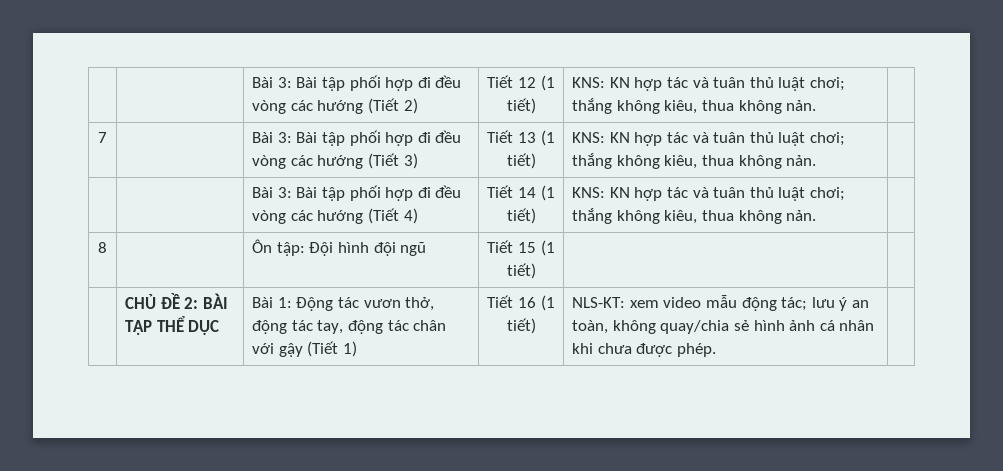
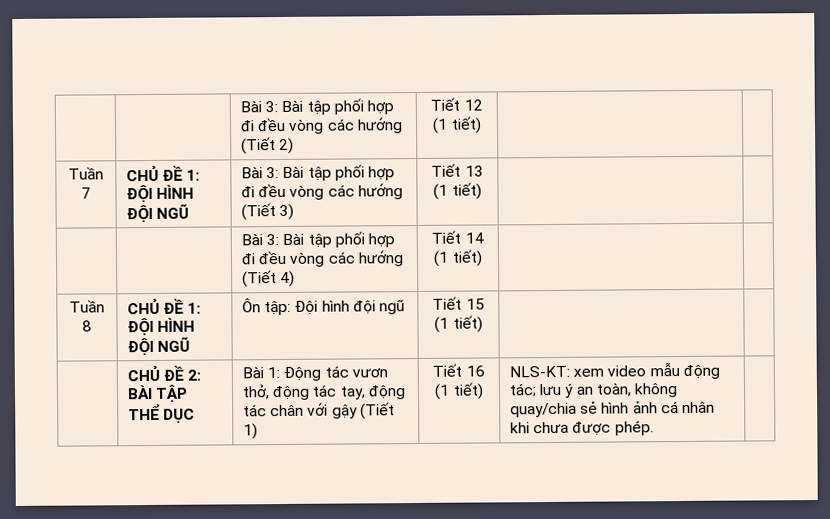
[572,77,845,91] [572,98,817,114] [98,132,107,143] KNS: KN hợp tác và tuân thủ luật chơi; thắng không kiêu, thua không nản. | // 7 | -> [68,167,104,180] [81,187,91,199] [126,165,201,182] [126,184,195,203] [126,203,190,223] | // Tuần 7 | CHỦ ĐỀ 1: ĐỘI HÌNH ĐỘI NGŨ
[572,132,845,146] [572,153,817,169] KNS: KN hợp tác và tuân thủ luật chơi; thắng không kiêu, thua không nản. -> (482, 191) none
[572,187,845,201] [572,208,817,224] [98,242,107,253] KNS: KN hợp tác và tuân thủ luật chơi; thắng không kiêu, thua không nản. | // 8 | -> [69,300,105,313] [82,320,92,332] [127,298,202,315] [127,317,196,336] [127,336,191,356] | // Tuần 8 | CHỦ ĐỀ 1: ĐỘI HÌNH ĐỘI NGŨ

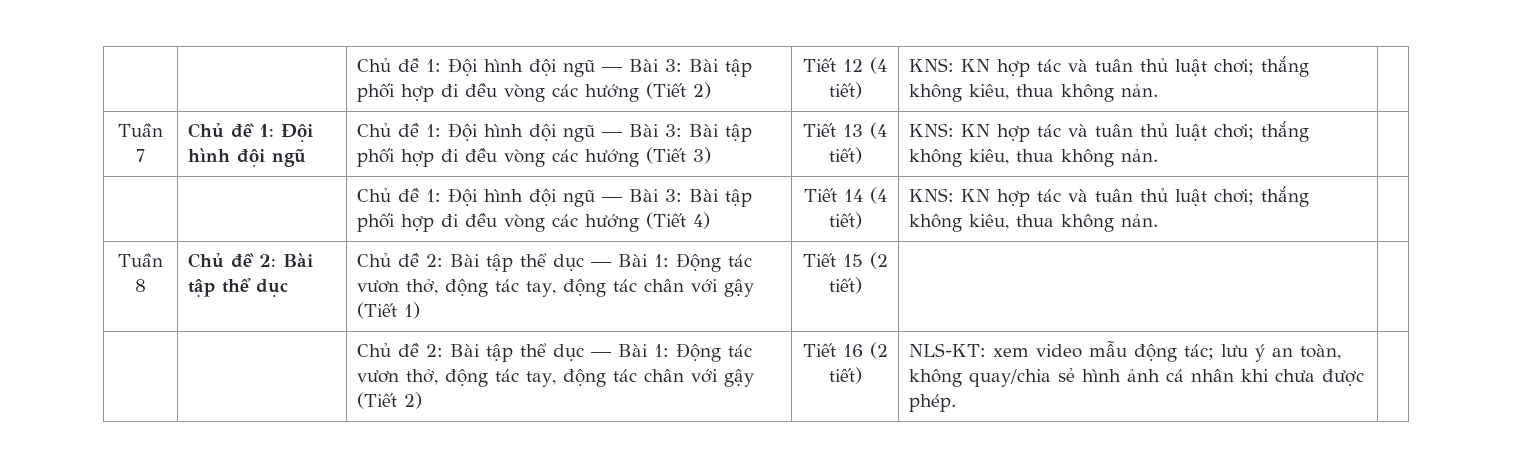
(240, 106) | | -> [357,58,624,77] | | Chủ đề 1: Đội hình đội ngũ —
[432,116,482,134] [68,167,104,180] [81,187,91,199] [126,165,201,182] [126,184,195,203] [126,203,190,223] (1 tiết) | | // Tuần 7 | CHỦ ĐỀ 1: ĐỘI HÌNH ĐỘI NGŨ | -> [870,57,887,74] [828,82,862,99] [909,56,1310,77] [909,84,1159,102] [118,123,164,137] [136,149,145,162] [188,123,314,142] [188,148,307,167] [357,123,624,142] (4 tiết) | KNS: KN hợp tác và tuân thủ luật chơi; thắng không kiêu, thua không nản. | // Tuần 7 | Chủ đề 1: Đội hình đội ngũ | Chủ đề 1: Đội hình đội ngũ —
[433,182,482,200] (1 tiết) | | // | | -> [870,122,887,139] [828,147,862,164] [909,121,1310,142] [909,149,1159,167] [357,188,624,207] (4 tiết) | KNS: KN hợp tác và tuân thủ luật chơi; thắng không kiêu, thua không nản. | // | | Chủ đề 1: Đội hình đội ngũ —
[433,249,483,267] [69,300,105,313] [82,320,92,332] [127,298,202,315] [127,317,196,336] [127,336,191,356] [242,298,406,316] [432,296,485,310] [434,315,483,333] [127,365,202,382] [127,384,189,402] [128,403,196,423] (1 tiết) | | // Tuần 8 | CHỦ ĐỀ 1: ĐỘI HÌNH ĐỘI NGŨ | Ôn tập: Đội hình đội ngũ | Tiết 15 (1 tiết) | | // | CHỦ ĐỀ 2: BÀI TẬP THỂ DỤC | -> [869,187,887,204] [828,212,862,229] [909,186,1310,207] [909,214,1159,232] [118,253,164,267] [135,279,146,292] [188,253,314,268] [188,278,289,297] [357,253,613,272] (4 tiết) | KNS: KN hợp tác và tuân thủ luật chơi; thắng không kiêu, thua không nản. | // Tuần 8 | Chủ đề 2: Bài tập thể dục | Chủ đề 2: Bài tập thể dục —
(259, 431) none -> [802,252,888,269] [828,277,862,294] [357,343,753,362] [357,369,755,387] [357,392,423,409] | Tiết 15 (2 tiết) | | // | | Chủ đề 2: Bài tập thể dục — Bài 1: Động tác vươn thở, động tác tay, động tác chân với gậy (Tiết 2)
[434,383,451,400] (1 -> [869,342,888,359] (2

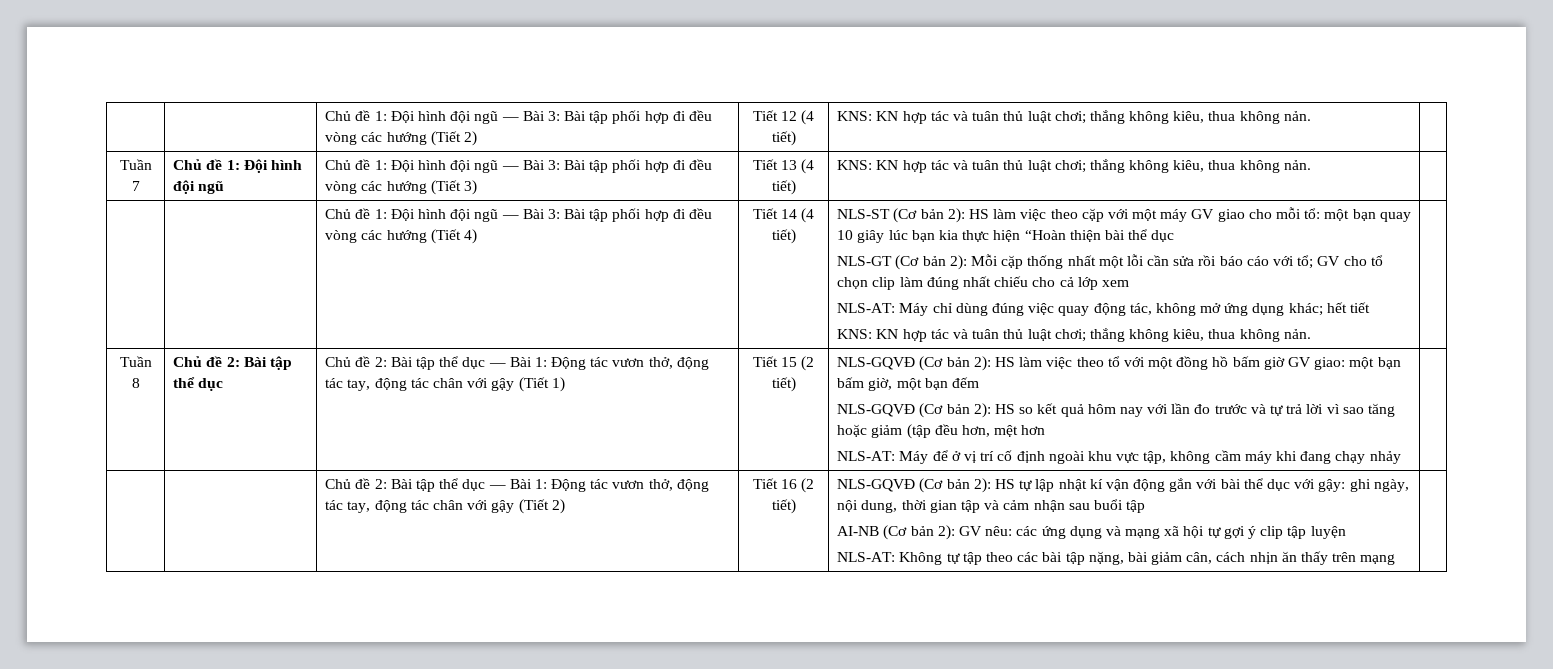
(862, 220) none -> [837,207,1411,223] [837,229,1175,243] [837,254,1383,270] [837,276,1129,290] [837,302,1370,316] NLS-ST (Cơ bản 2): HS làm việc theo cặp với một máy GV giao cho mỗi tổ: một bạn quay 10 giây lúc bạn kia thực hiện “Hoàn thiện bài thể dục // NLS-GT (Cơ bản 2): Mỗi cặp thống nhất một lỗi cần sửa rồi báo cáo với tổ; GV cho tổ chọn clip làm đúng nhất chiếu cho cả lớp xem // NLS-AT: Máy chỉ dùng đúng việc quay động tác, không mở ứng dụng khác; hết tiết //
(862, 285) none -> [837,356,1401,371] [837,377,979,391] [837,403,1395,418] [837,424,1046,439] [837,450,1401,464] NLS-GQVĐ (Cơ bản 2): HS làm việc theo tổ với một đồng hồ bấm giờ GV giao: một bạn bấm giờ, một bạn đếm // NLS-GQVĐ (Cơ bản 2): HS so kết quả hôm nay với lần đo trước và tự trả lời vì sao tăng hoặc giảm (tập đều hơn, mệt hơn // NLS-AT: Máy để ở vị trí cố định ngoài khu vực tập, không cầm máy khi đang chạy nhảy
[909,341,1342,362] [909,368,1365,387] [909,394,957,412] NLS-KT: xem video mẫu động tác; lưu ý an toàn, không quay/chia sẻ hình ảnh cá nhân khi chưa được phép. -> [837,478,1409,493] [837,499,1146,513] [837,525,1346,540] [837,551,1396,565] NLS-GQVĐ (Cơ bản 2): HS tự lập nhật kí vận động gắn với bài thể dục với gậy: ghi ngày, nội dung, thời gian tập và cảm nhận sau buổi tập // AI-NB (Cơ bản 2): GV nêu: các ứng dụng và mạng xã hội tự gợi ý clip tập luyện // NLS-AT: Không tự tập theo các bài tập nặng, bài giảm cân, cách nhịn ăn thấy trên mạng

